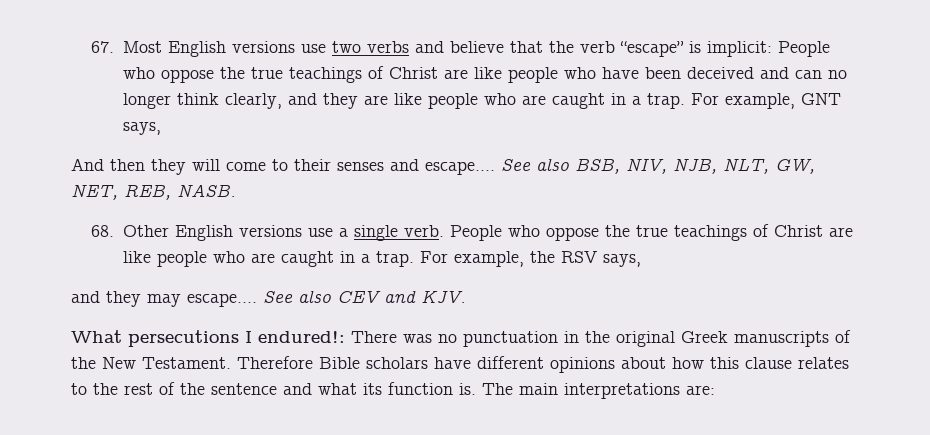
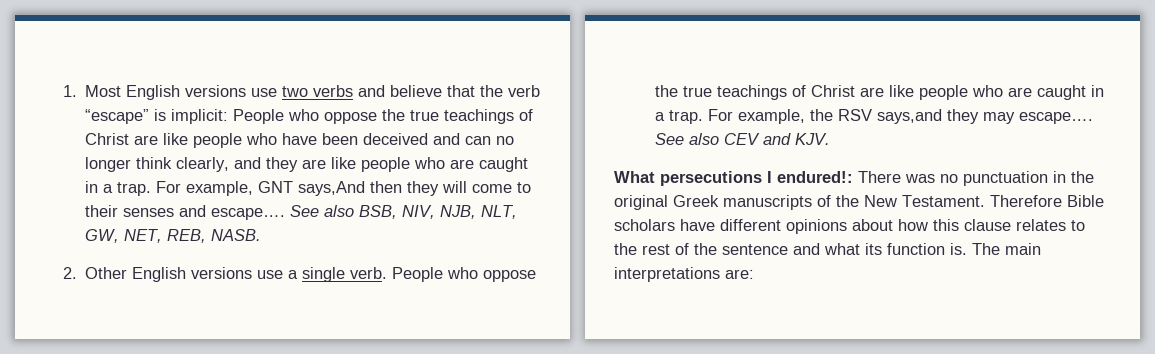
[91,41,115,53] 67. -> [62,85,77,97] 1.
[122,122,161,135] [71,158,104,171] says, // And -> [298,181,366,196] says,And
[91,225,115,237] 68. -> [62,267,77,279] 2.
[602,254,641,267] [71,291,100,303] says, // and -> [877,109,943,124] says,and

